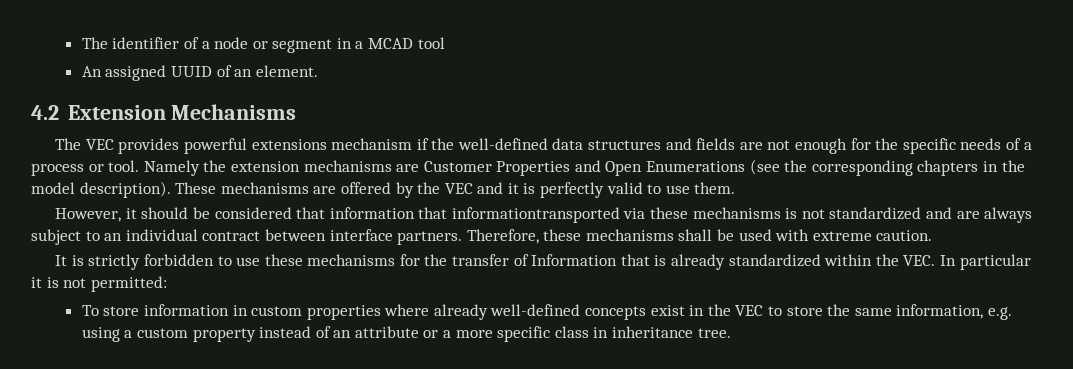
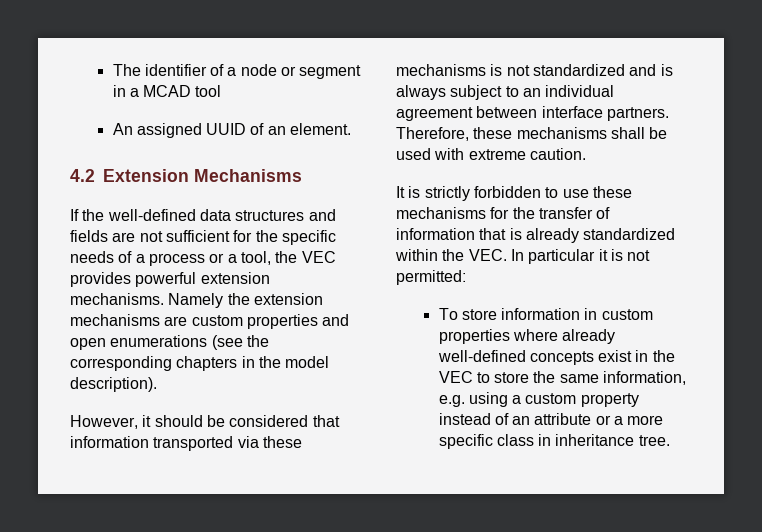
[55,138,429,154] The VEC provides powerful extensions mechanism if -> [70,209,79,221] If
[795,138,848,154] enough -> [165,230,230,242] sufficient
[108,160,140,172] tool. -> [227,251,336,265] [70,272,270,287] [70,293,164,305] a tool, the VEC provides powerful extension mechanisms.
[423,160,746,176] Customer Properties and Open Enumerations -> [191,314,350,329] [70,335,208,350] custom properties and open enumerations
[175,182,736,198] These mechanisms are offered by the VEC and it is perfectly valid to use them. -> (157, 384) none
[418,207,620,223] that informationtransported -> [153,436,234,451] transported
[956,211,980,219] are -> [660,64,673,76] is
[202,231,261,241] contract -> [396,107,473,121] agreement
[531,254,618,266] Information -> [396,228,475,240] information

